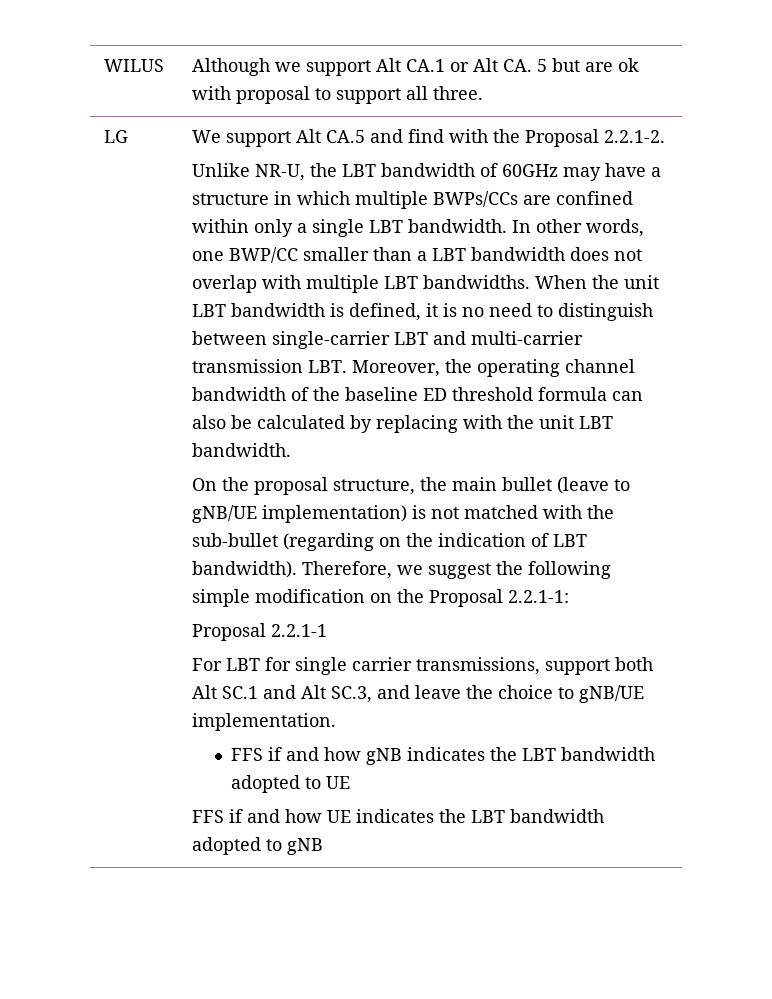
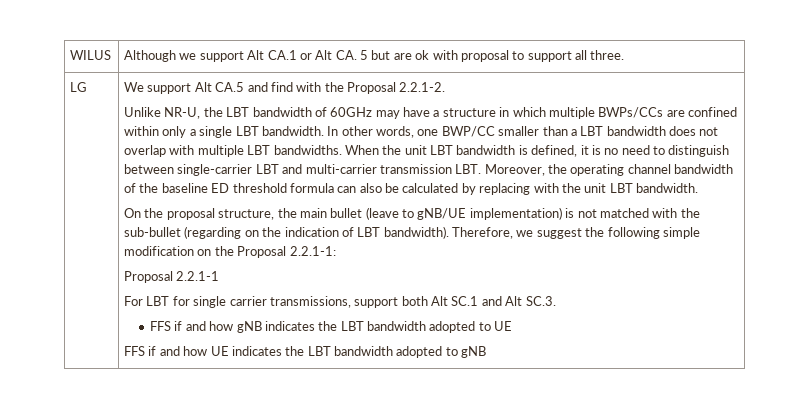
[330,685,644,703] [191,713,336,731] SC.3, and leave the choice to gNB/UE implementation. -> [525,296,556,306] SC.3.

